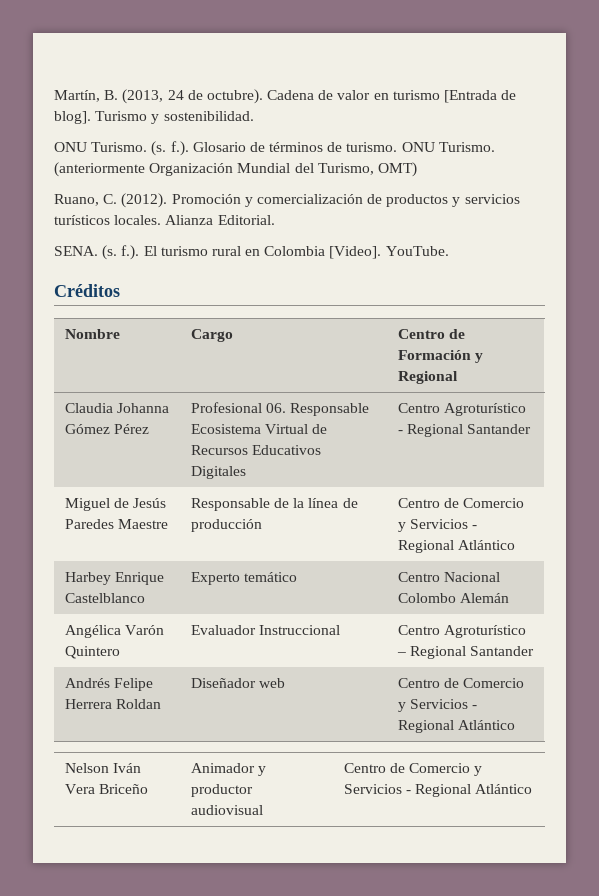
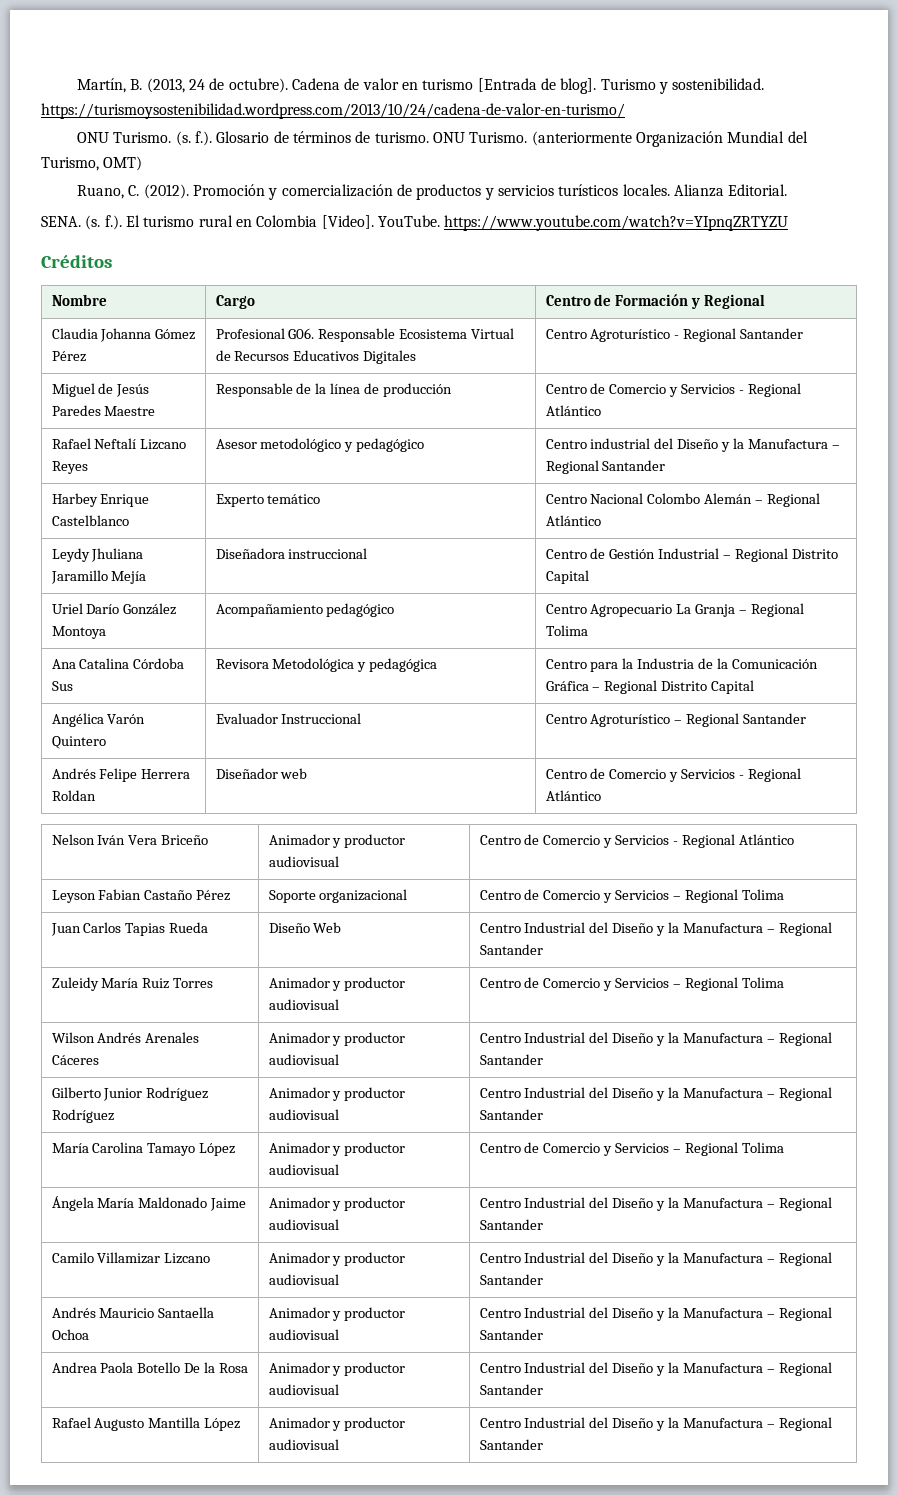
(254, 116) none -> [41,103,625,119] https://turismoysostenibilidad.wordpress.com/2013/10/24/cadena-de-valor-en-turismo/
(449, 251) none -> [444,215,789,231] https://www.youtube.com/watch?v=YIpnqZRTYZU
[266,403,287,413] 06. -> [288,328,315,339] G06.
(516, 545) none -> [51,438,187,450] [51,461,88,474] [215,438,425,452] [545,438,840,452] [545,460,666,474] // Rafael Neftalí Lizcano Reyes | Asesor metodológico y pedagógico | Centro industrial del Diseño y la Manufactura – Regional Santander
(510, 598) none -> [755,493,821,507] [545,515,601,526] [51,548,144,562] [50,570,147,584] [215,548,368,559] [545,548,839,562] [545,570,589,584] [51,603,177,615] [51,626,106,639] [215,603,395,617] [545,603,805,617] [545,625,588,636] [51,658,185,669] [51,681,73,691] [215,658,438,672] [545,658,819,672] [545,680,755,694] – Regional Atlántico // Leydy Jhuliana Jaramillo Mejía | Diseñadora instruccional | Centro de Gestión Industrial – Regional Distrito Capital // Uriel Darío González Montoya | Acompañamiento pedagógico | Centro Agropecuario La Granja – Regional Tolima // Ana Catalina Córdoba Sus | Revisora Metodológica y pedagógica | Centro para la Industria de la Comunicación Gráfica – Regional Distrito Capital
(533, 789) none -> [51,889,231,903] [268,889,408,903] [479,889,784,903] [50,922,209,936] [268,922,342,933] [479,922,832,936] [479,944,543,955] [51,977,214,991] [268,977,406,991] [268,999,339,1010] [479,977,784,991] [51,1032,200,1043] [51,1055,99,1065] [268,1032,406,1046] [268,1054,339,1065] [479,1032,832,1046] [479,1054,543,1065] [51,1087,209,1101] [51,1109,114,1123] [268,1087,406,1101] [268,1109,339,1120] [479,1087,832,1101] [479,1109,543,1120] [51,1142,236,1156] [268,1142,406,1156] [268,1164,339,1175] [479,1142,784,1156] [51,1196,247,1211] [268,1197,406,1211] [268,1219,339,1230] [479,1197,832,1211] [479,1219,543,1230] [51,1252,211,1264] [268,1252,406,1266] [268,1274,339,1285] [479,1252,832,1266] [479,1274,543,1285] [51,1307,215,1318] [51,1329,89,1340] [268,1307,406,1321] [268,1329,339,1340] [479,1307,832,1321] [479,1329,543,1340] [51,1362,249,1373] [268,1362,406,1376] [268,1384,339,1395] [479,1362,832,1376] [479,1384,543,1395] [51,1417,241,1431] [268,1417,406,1431] [268,1439,339,1450] [479,1417,832,1431] [479,1439,543,1450] // Leyson Fabian Castaño Pérez | Soporte organizacional | Centro de Comercio y Servicios – Regional Tolima // Juan Carlos Tapias Rueda | Diseño Web | Centro Industrial del Diseño y la Manufactura – Regional Santander // Zuleidy María Ruiz Torres | Animador y productor audiovisual | Centro de Comercio y Servicios – Regional Tolima // Wilson Andrés Arenales Cáceres | Animador y productor audiovisual | Centro Industrial del Diseño y la Manufactura – Regional Santander // Gilberto Junior Rodríguez Rodríguez | Animador y productor audiovisual | Centro Industrial del Diseño y la Manufactura – Regional Santander // María Carolina Tamayo López | Animador y productor audiovisual | Centro de Comercio y Servicios – Regional Tolima // Ángela María Maldonado Jaime | Animador y productor audiovisual | Centro Industrial del Diseño y la Manufactura – Regional Santander // Camilo Villamizar Lizcano | Animador y productor audiovisual | Centro Industrial del Diseño y la Manufactura – Regional Santander // Andrés Mauricio Santaella Ochoa | Animador y productor audiovisual | Centro Industrial del Diseño y la Manufactura – Regional Santander // Andrea Paola Botello De la Rosa | Animador y productor audiovisual | Centro Industrial del Diseño y la Manufactura – Regional Santander // Rafael Augusto Mantilla López | Animador y productor audiovisual | Centro Industrial del Diseño y la Manufactura – Regional Santander

